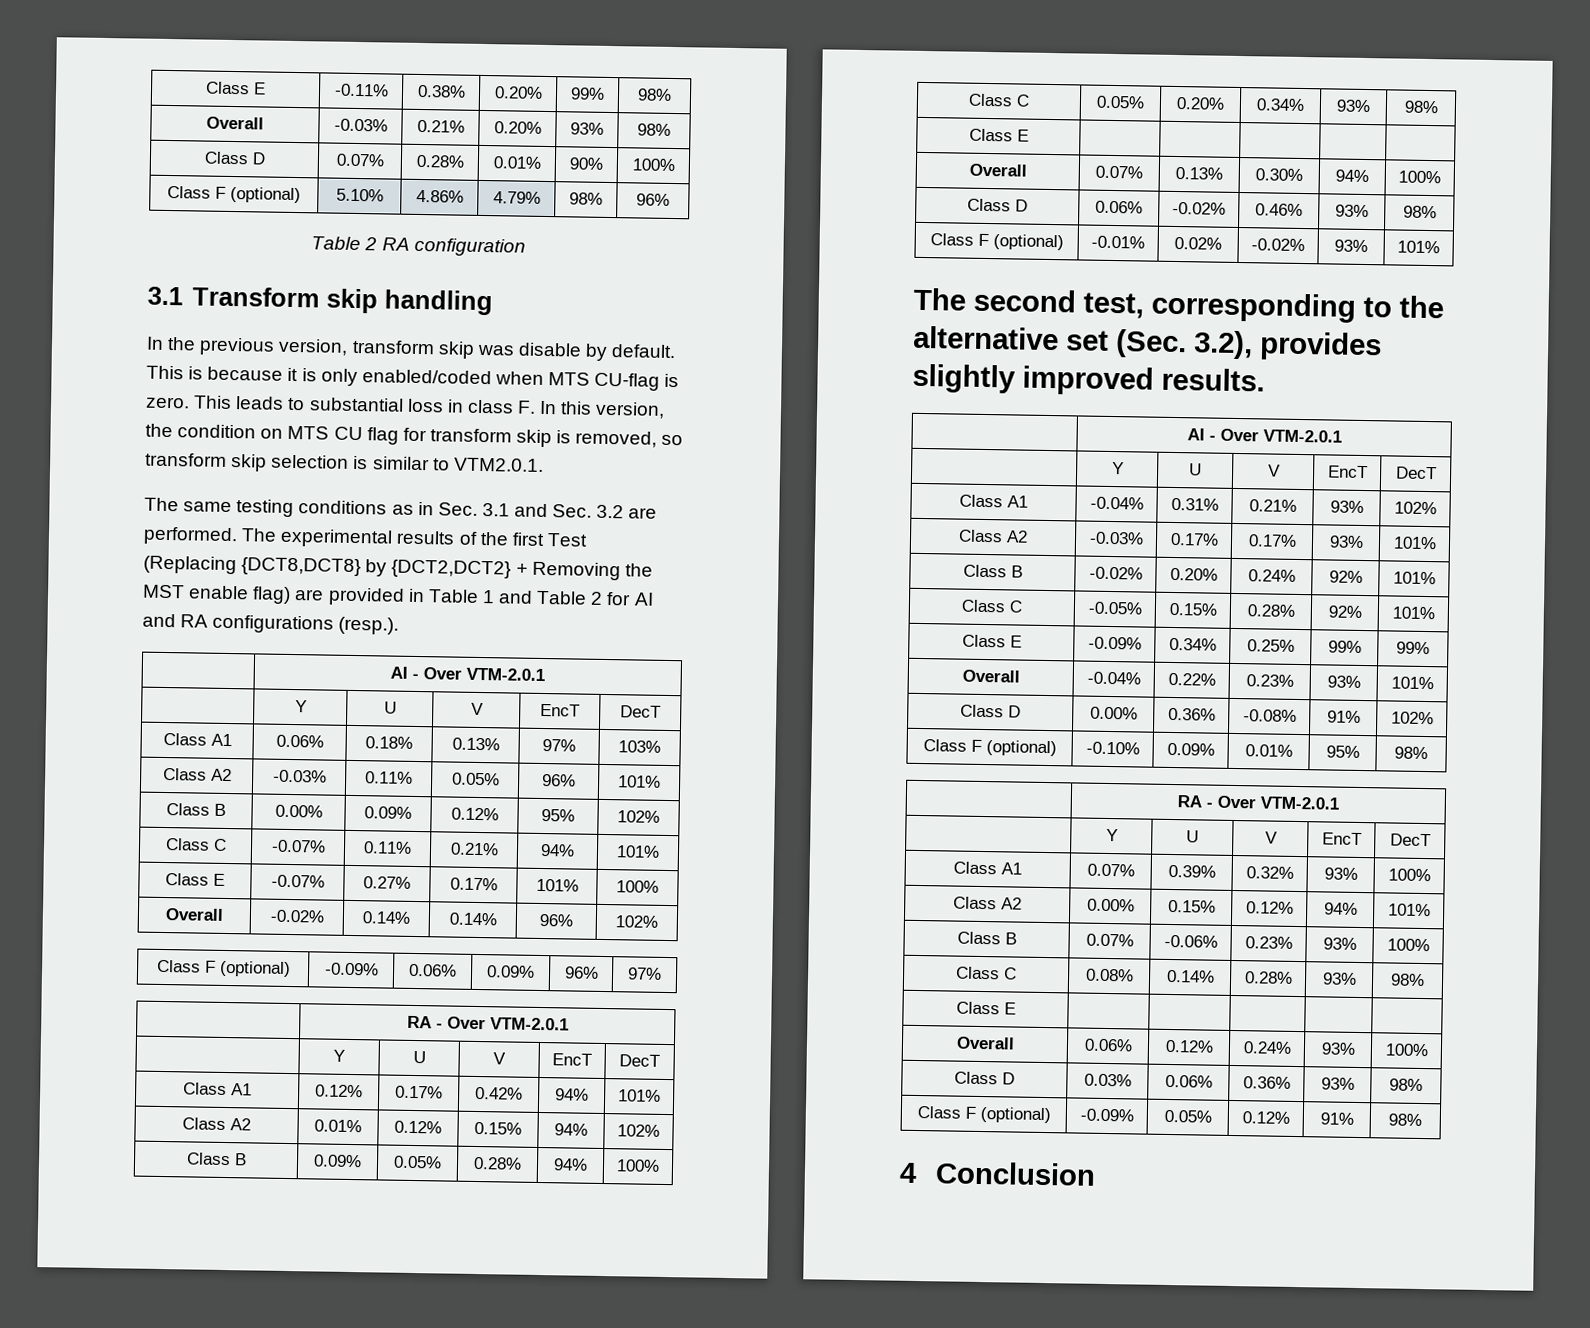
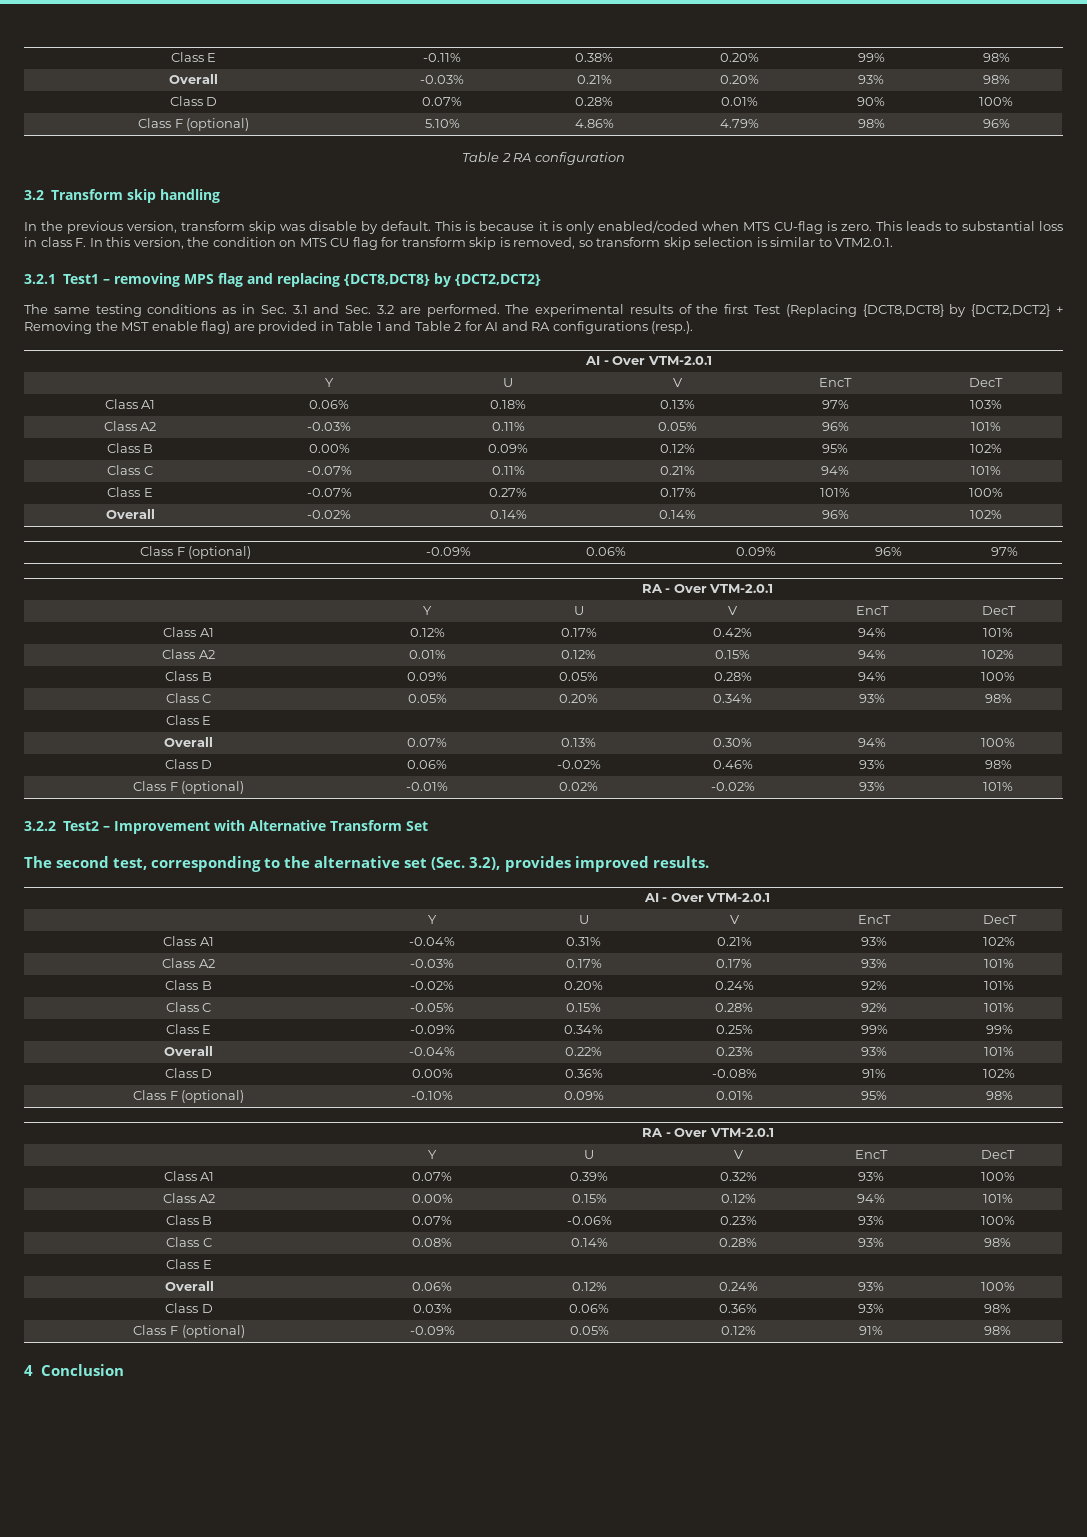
[147,286,183,306] 3.1 -> [24,190,44,200] 3.2
(544, 464) none -> [24,273,542,287] // 3.2.1 Test1 – removing MPS flag and replacing {DCT8,DCT8} by {DCT2,DCT2}
(1440, 247) none -> [24,820,429,834] // 3.2.2 Test2 – Improvement with Alternative Transform Set
[912,363,1016,394] slightly -> (571, 864) none

